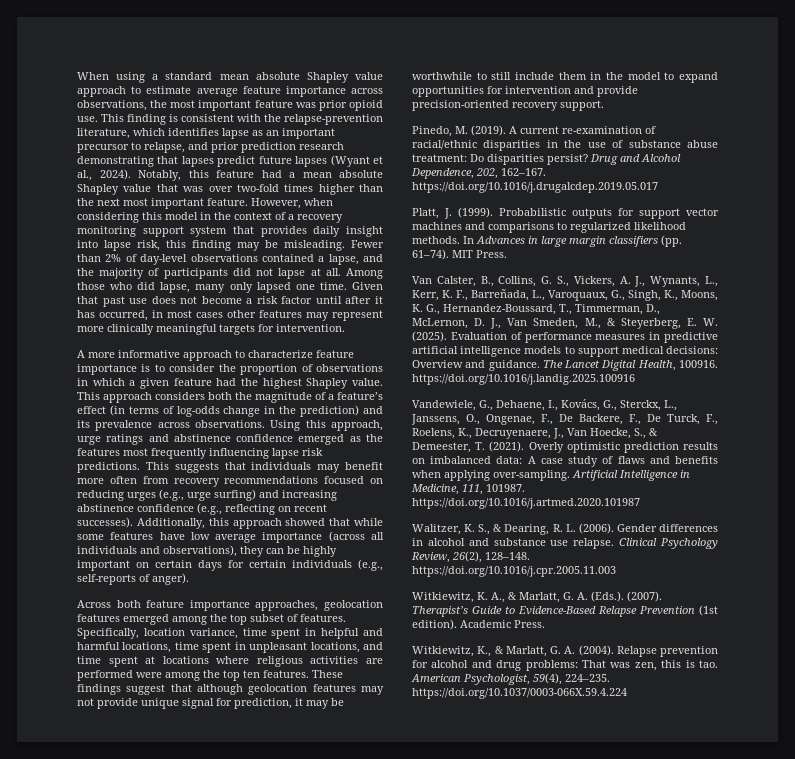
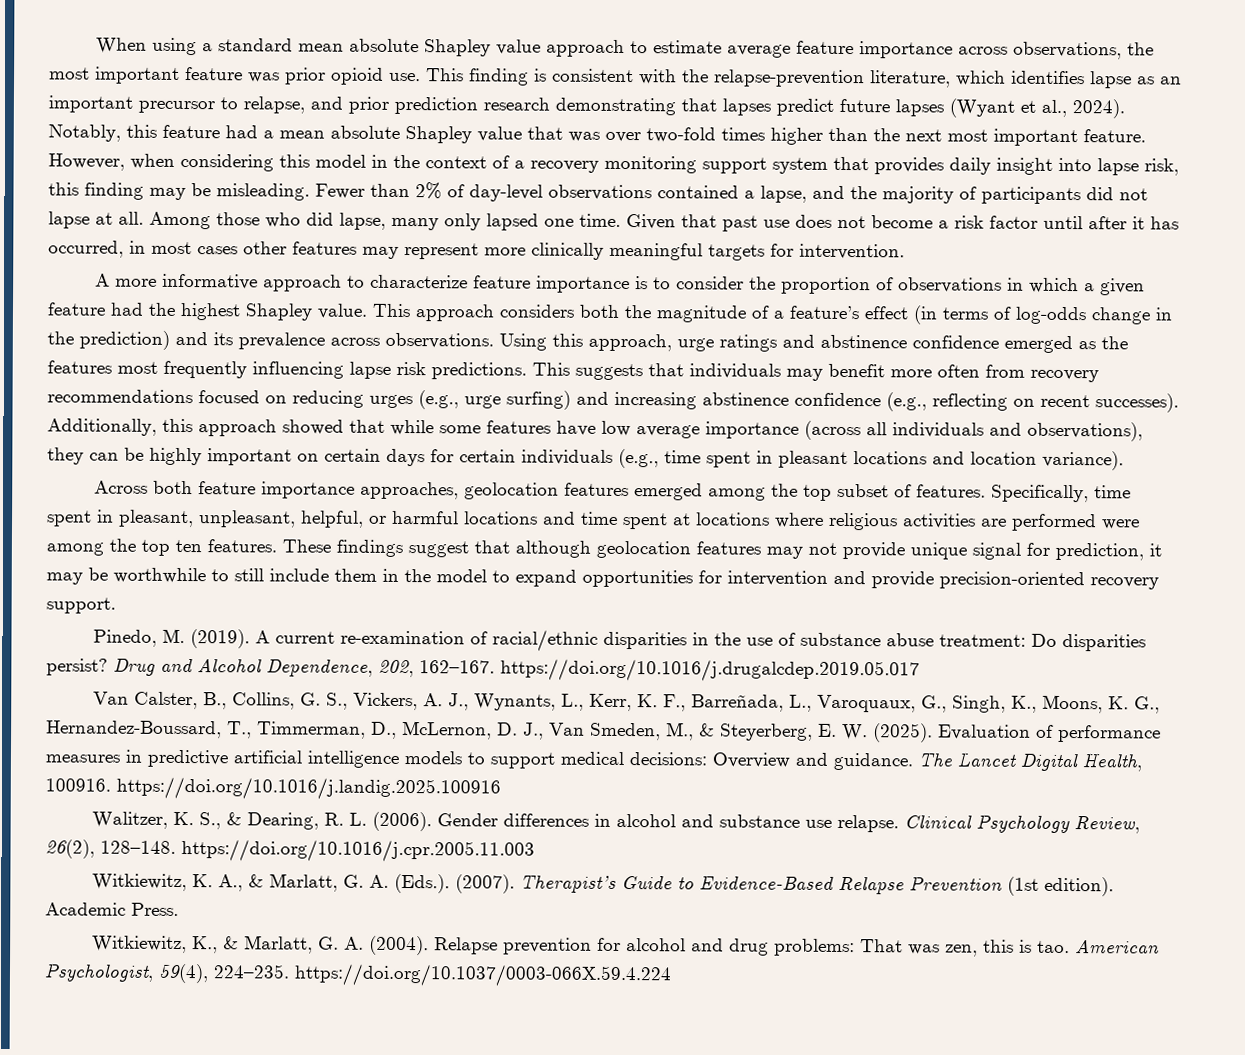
[77,573,189,585] self-reports of anger). -> [664,450,1124,471] time spent in pleasant locations and location variance).
[143,628,383,639] [77,642,360,653] location variance, time spent in helpful and harmful locations, time spent in unpleasant locations, -> [1093,485,1131,499] [46,509,538,528] time spent in pleasant, unpleasant, helpful, or harmful locations
[412,207,719,219] [412,222,686,233] [412,235,682,247] [412,249,507,260] // Platt, J. (1999). Probabilistic outputs for support vector machines and comparisons to regularized likelihood methods. In Advances in large margin classifiers (pp. 61–74). MIT Press. -> (920, 670) none
[412,399,677,411] [411,414,718,425] [412,428,658,439] [412,441,718,453] [412,456,718,467] [412,470,690,481] [411,484,525,495] [412,498,640,509] // Vandewiele, G., Dehaene, I., Kovács, G., Sterckx, L., Janssens, O., Ongenae, F., De Backere, F., De Turck, F., Roelens, K., Decruyenaere, J., Van Hoecke, S., & Demeester, T. (2021). Overly optimistic prediction results on imbalanced data: A case study of flaws and benefits when applying over-sampling. Artificial Intelligence in Medicine, 111, 101987. https://doi.org/10.1016/j.artmed.2020.101987 -> (501, 788) none

